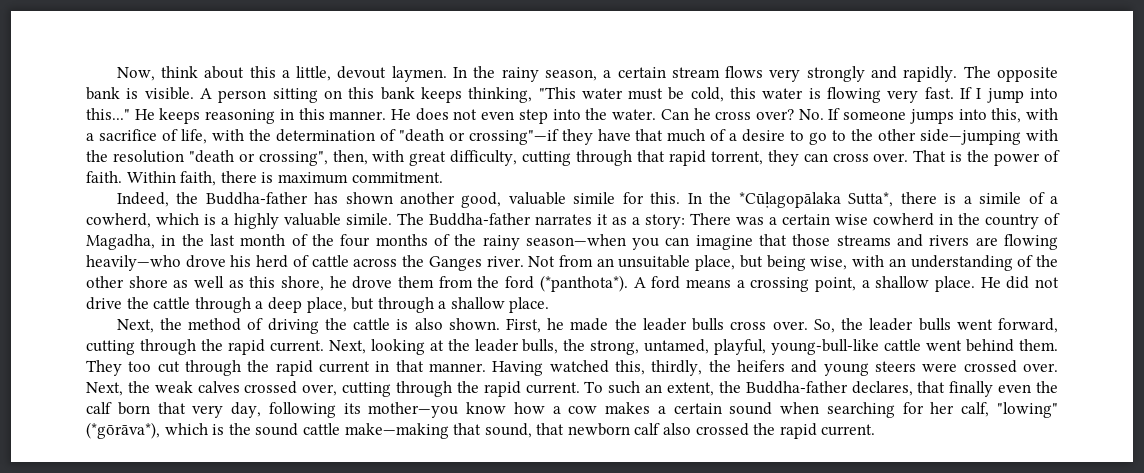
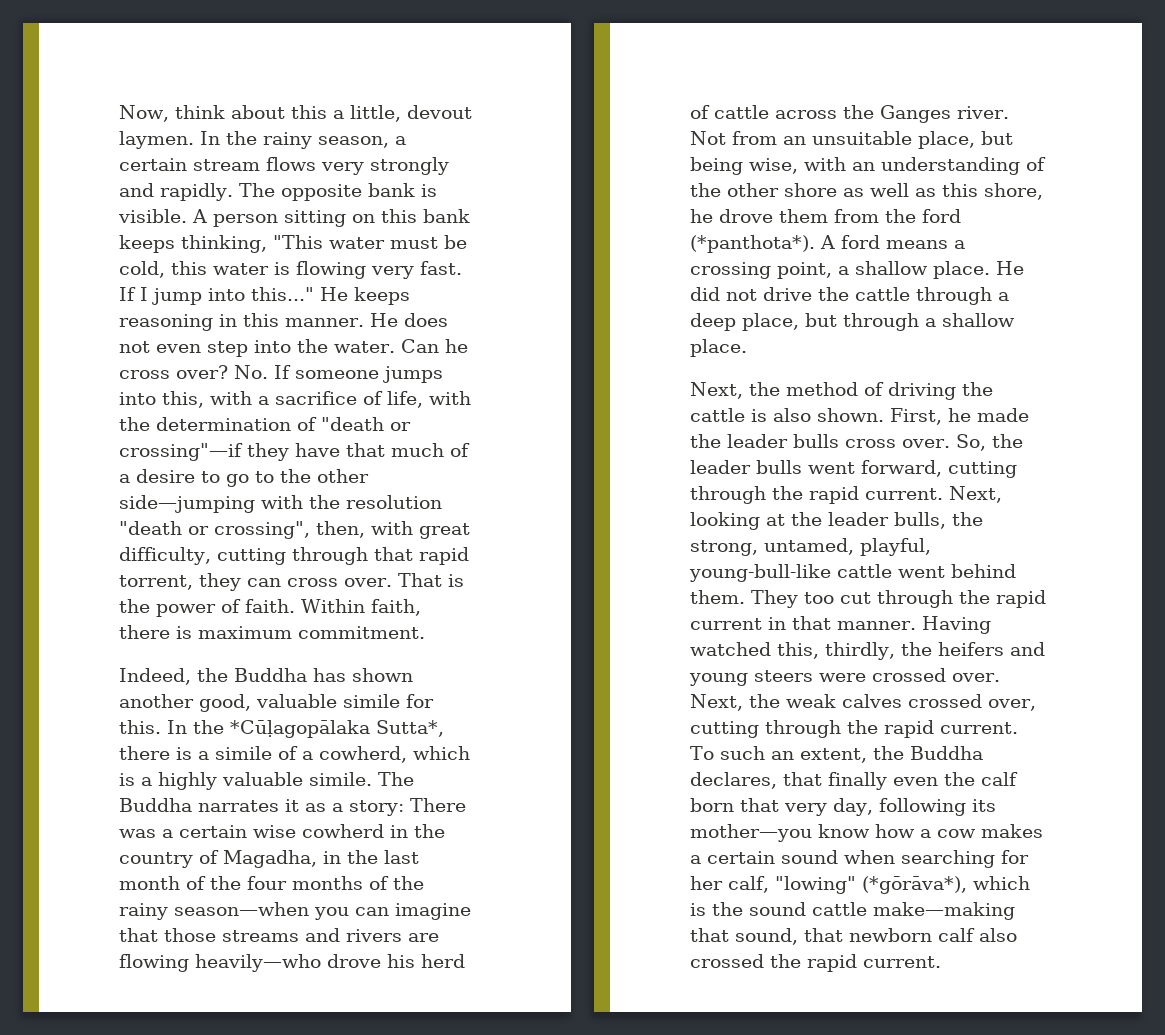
[205,192,308,205] Buddha-father -> [234,668,307,682] Buddha
[429,213,531,226] Buddha-father -> [119,798,192,812] Buddha
[745,381,848,394] Buddha-father -> [909,746,983,760] Buddha

